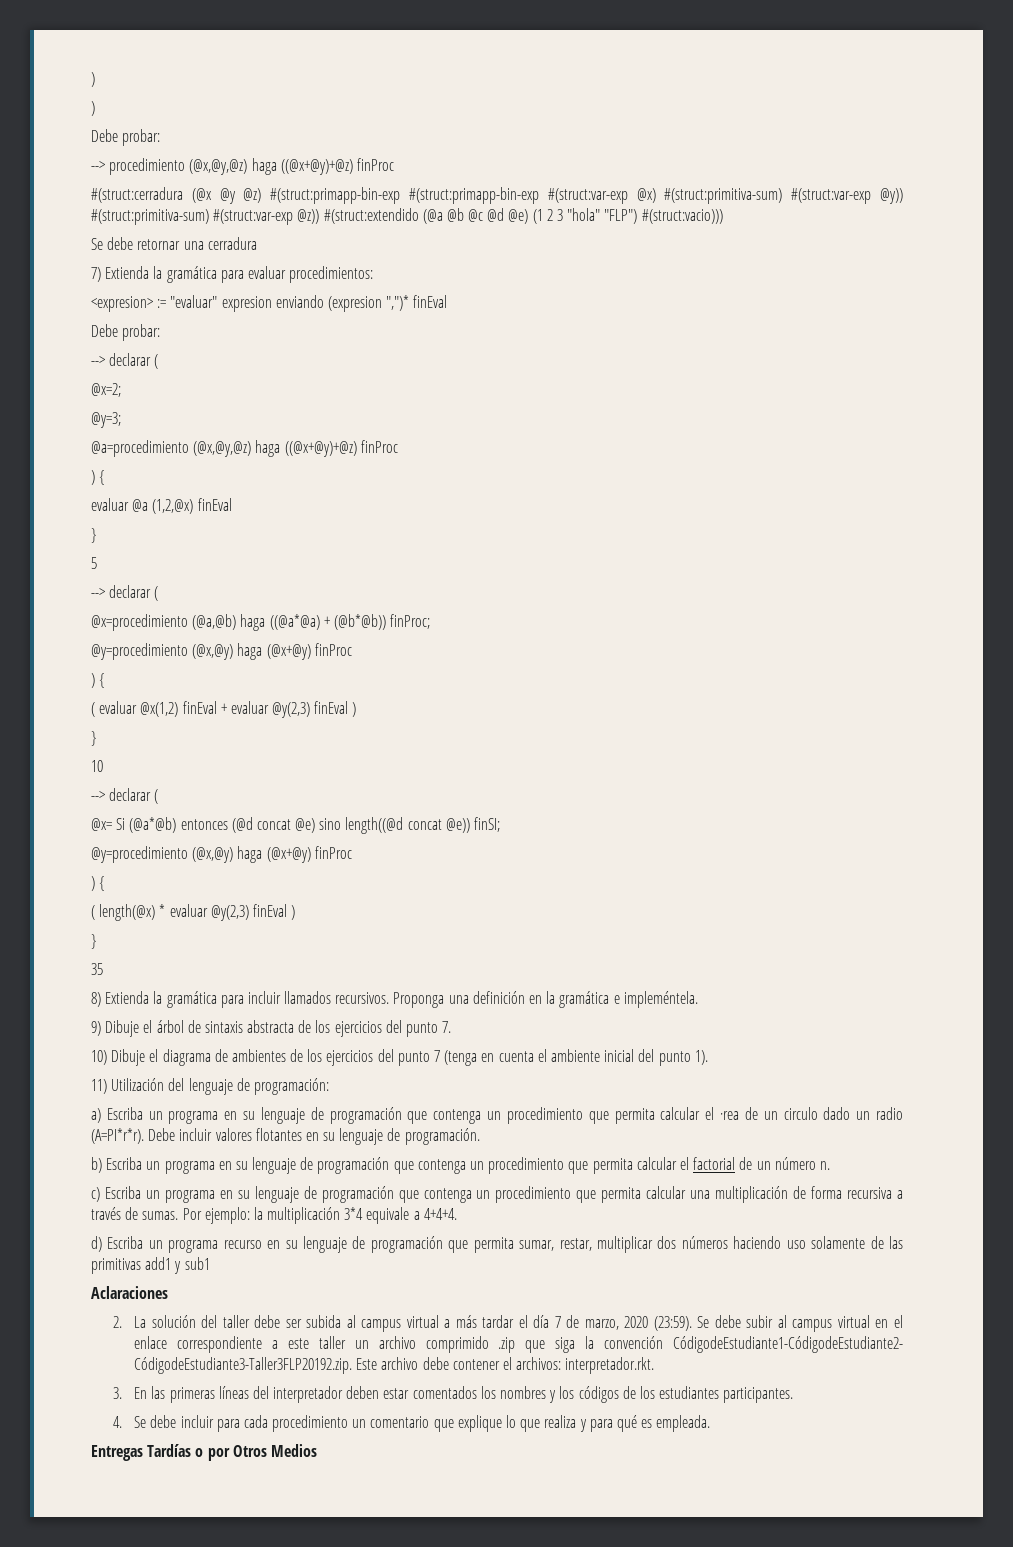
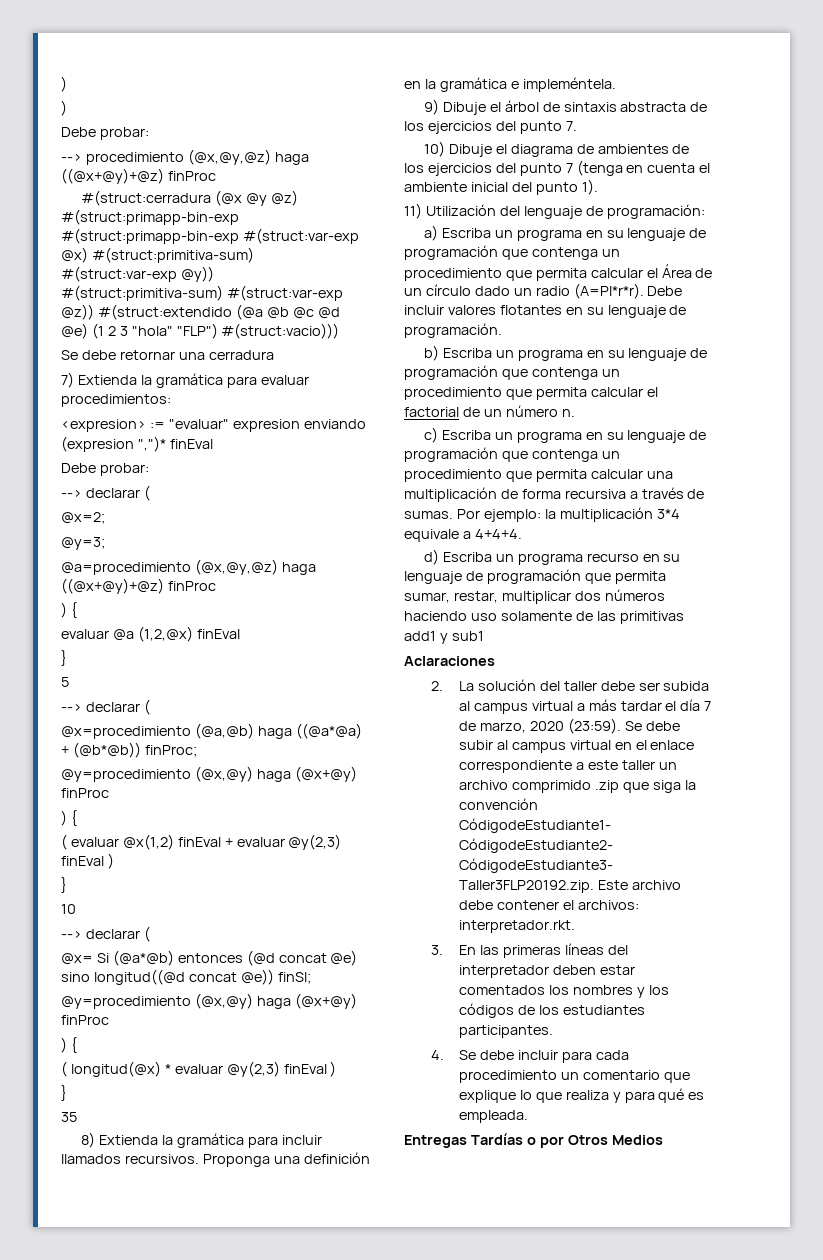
[345,817,404,834] length((@d -> [93,969,185,985] longitud((@d
[99,904,156,921] length(@x) -> [70,1061,161,1077] longitud(@x)
[720,1107,818,1120] ·rea de un circulo -> [661,264,713,278] [404,284,471,296] Área de un círculo

